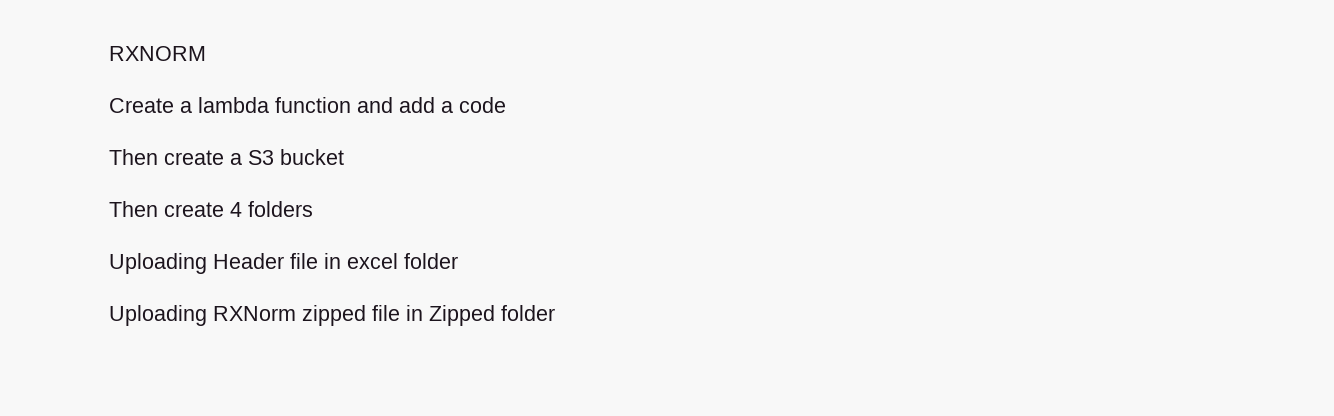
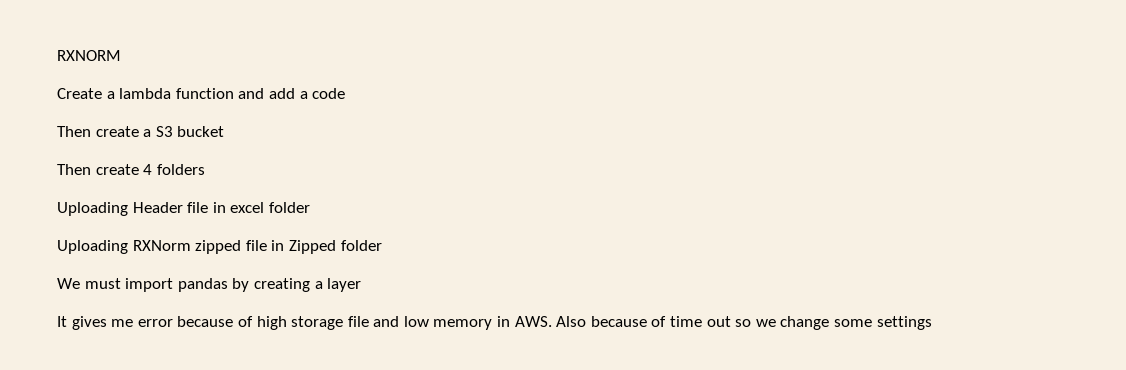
(555, 313) none -> [57,278,362,292] [57,316,932,330] // We must import pandas by creating a layer // It gives me error because of high storage file and low memory in AWS. Also because of time out so we change some settings

